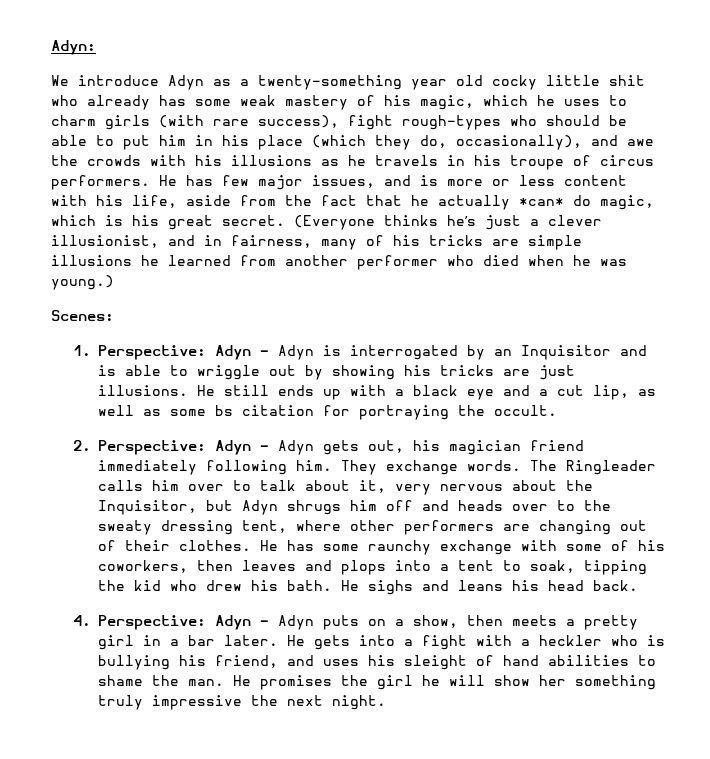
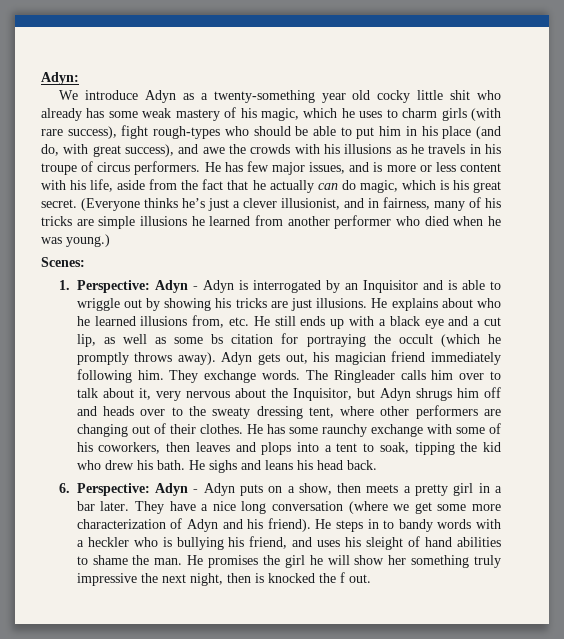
[312,135,582,150] (which they do, occasionally), -> [476,126,502,139] [41,144,174,157] (and do, with great success),
[519,197,564,206] *can* -> [317,183,338,190] can
(216, 390) none -> [391,298,502,311] [76,315,270,328] explains about who he learned illusions from, etc. He
[494,405,558,416] [73,440,270,455] occult. // 2. Perspective: Adyn - -> [398,334,502,347] [76,352,216,365] occult (which he promptly throws away).
[73,615,92,626] 4. -> [58,483,70,493] 6.
[287,635,468,650] He gets into a fight -> [134,501,502,514] [76,518,472,532] They have a nice long conversation (where we get some more characterization of Adyn and his friend). He steps in to bandy words
[332,695,387,710] night. -> [189,572,371,586] night, then is knocked the f out.

